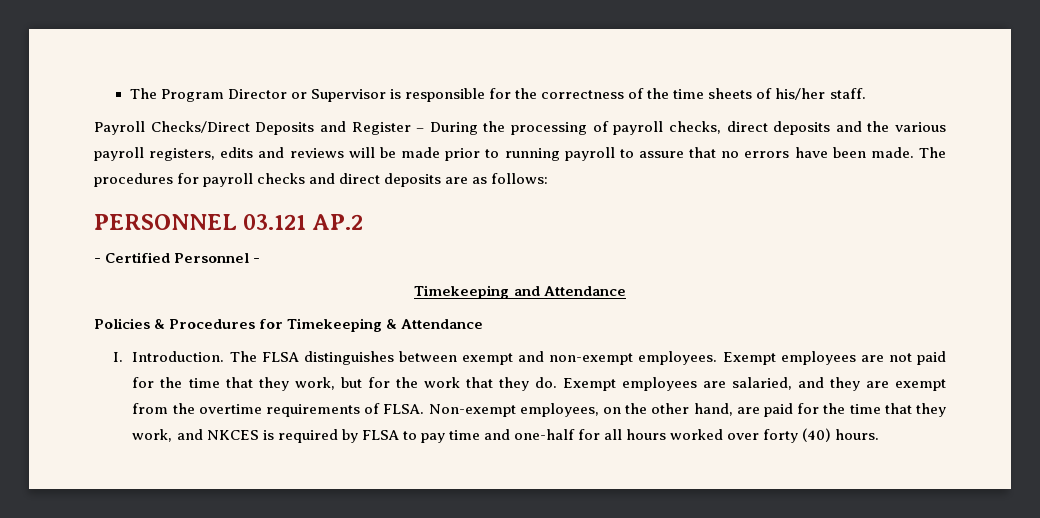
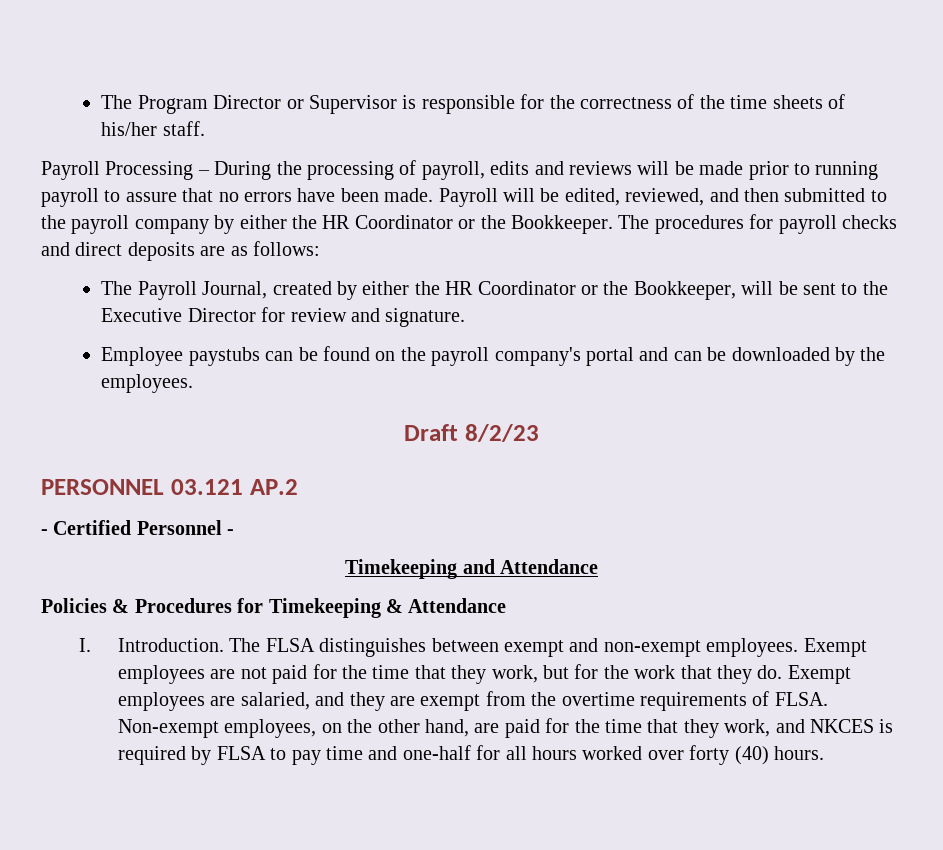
[150,121,411,135] Checks/Direct Deposits and Register -> [105,161,194,180] Processing
[613,121,946,135] [94,147,216,161] payroll checks, direct deposits and the various payroll registers, -> [421,161,485,180] payroll,
(914, 152) none -> [438,188,887,207] [41,215,613,234] Payroll will be edited, reviewed, and then submitted to the payroll company by either the HR Coordinator or the Bookkeeper.
(549, 178) none -> [101,281,888,300] [101,307,466,327] [101,346,886,366] [101,374,194,393] [404,424,539,442] // The Payroll Journal, created by either the HR Coordinator or the Bookkeeper, will be sent to the Executive Director for review and signature. // Employee paystubs can be found on the payroll company's portal and can be downloaded by the employees. // Draft 8/2/23

